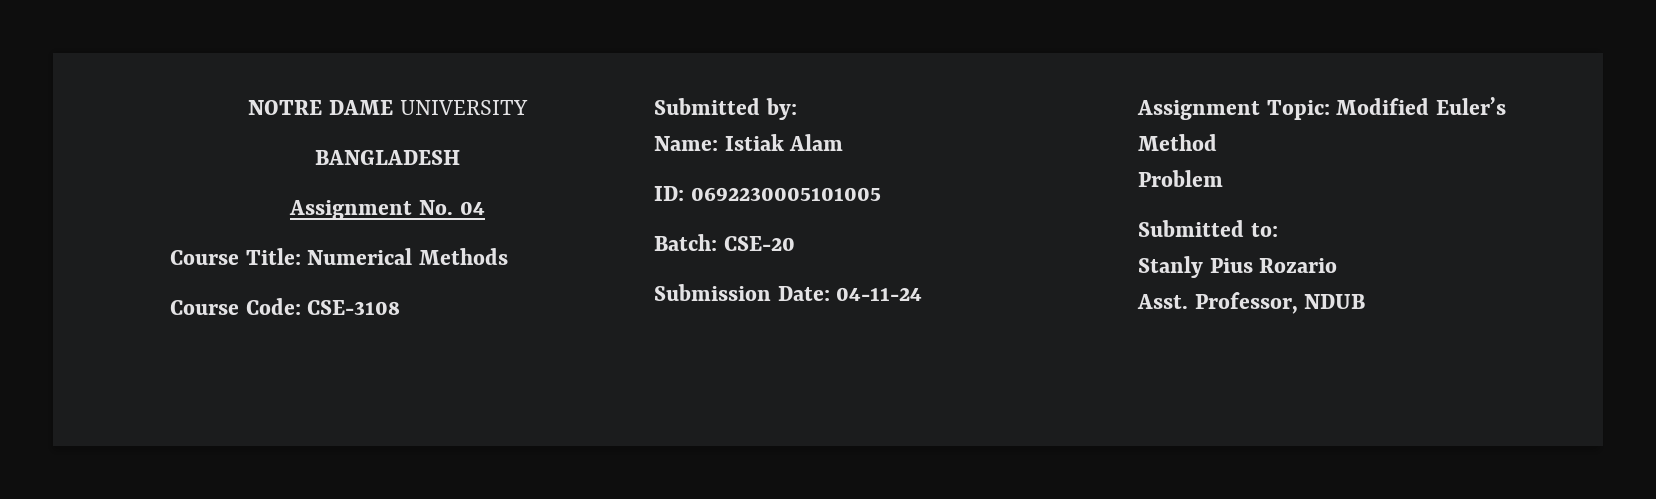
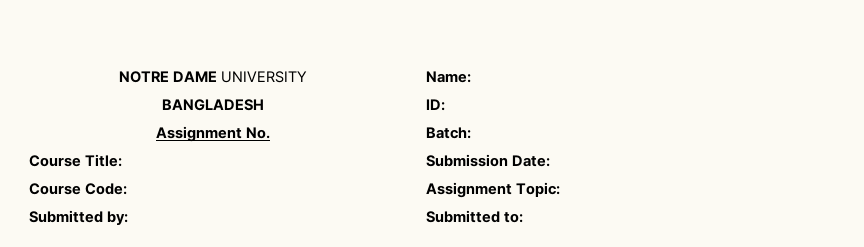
[459,201,485,215] 04 -> (271, 133) none
[307,248,508,265] Numerical Methods -> (123, 160) none
[307,300,401,315] CSE-3108 -> (128, 189) none
[724,134,844,151] Istiak Alam -> (471, 77) none
[690,187,881,201] 0692230005101005 -> (445, 105) none
[723,236,795,251] CSE-20 -> (471, 133) none
[836,287,923,301] 04-11-24 -> (551, 161) none
[1336,97,1506,115] [1138,134,1217,151] [1138,170,1223,187] [1138,220,1278,237] [1138,256,1338,278] [1137,292,1366,314] Modified Euler’s Method // Problem // Submitted to: // Stanly Pius Rozario // Asst. Professor, NDUB -> [426,210,524,223] // Submitted to:

